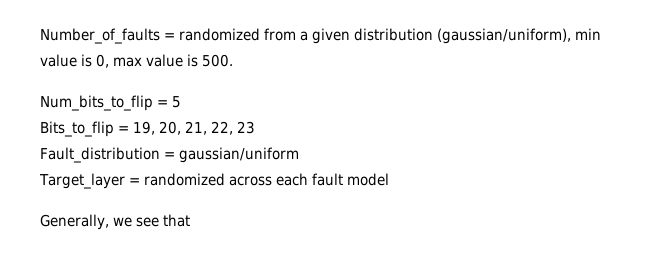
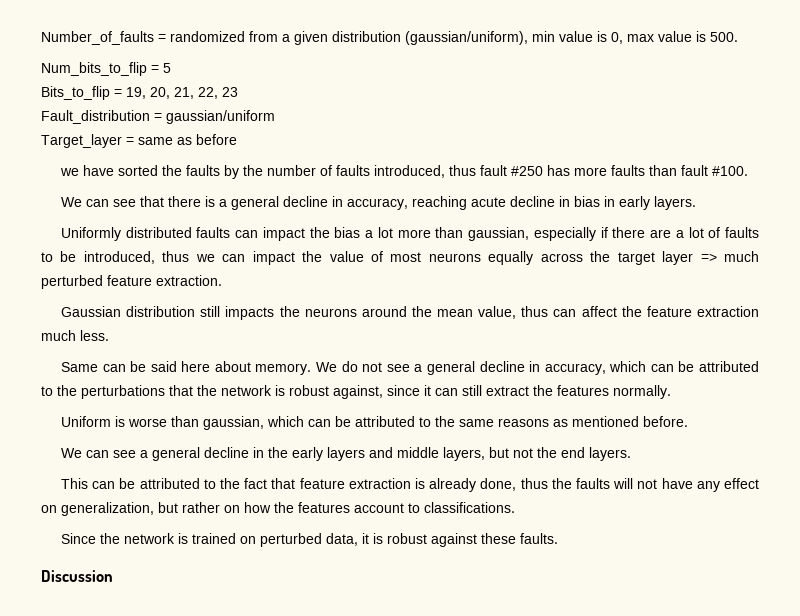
[144,173,390,186] [40,214,191,230] randomized across each fault model // Generally, we see that -> [138,134,237,145] [60,165,749,179] [61,196,697,210] [61,227,759,241] [41,251,760,265] [41,275,222,289] [61,306,759,320] [41,330,109,341] [61,361,759,375] [41,385,671,399] [61,416,689,430] [61,447,632,461] [61,478,759,492] [41,502,515,516] [61,533,559,547] [41,570,113,582] same as before // we have sorted the faults by the number of faults introduced, thus fault #250 has more faults than fault #100. // We can see that there is a general decline in accuracy, reaching acute decline in bias in early layers. // Uniformly distributed faults can impact the bias a lot more than gaussian, especially if there are a lot of faults to be introduced, thus we can impact the value of most neurons equally across the target layer => much perturbed feature extraction. // Gaussian distribution still impacts the neurons around the mean value, thus can affect the feature extraction much less. // Same can be said here about memory. We do not see a general decline in accuracy, which can be attributed to the perturbations that the network is robust against, since it can still extract the features normally. // Uniform is worse than gaussian, which can be attributed to the same reasons as mentioned before. // We can see a general decline in the early layers and middle layers, but not the end layers. // This can be attributed to the fact that feature extraction is already done, thus the faults will not have any effect on generalization, but rather on how the features account to classifications. // Since the network is trained on perturbed data, it is robust against these faults. // Discussion

